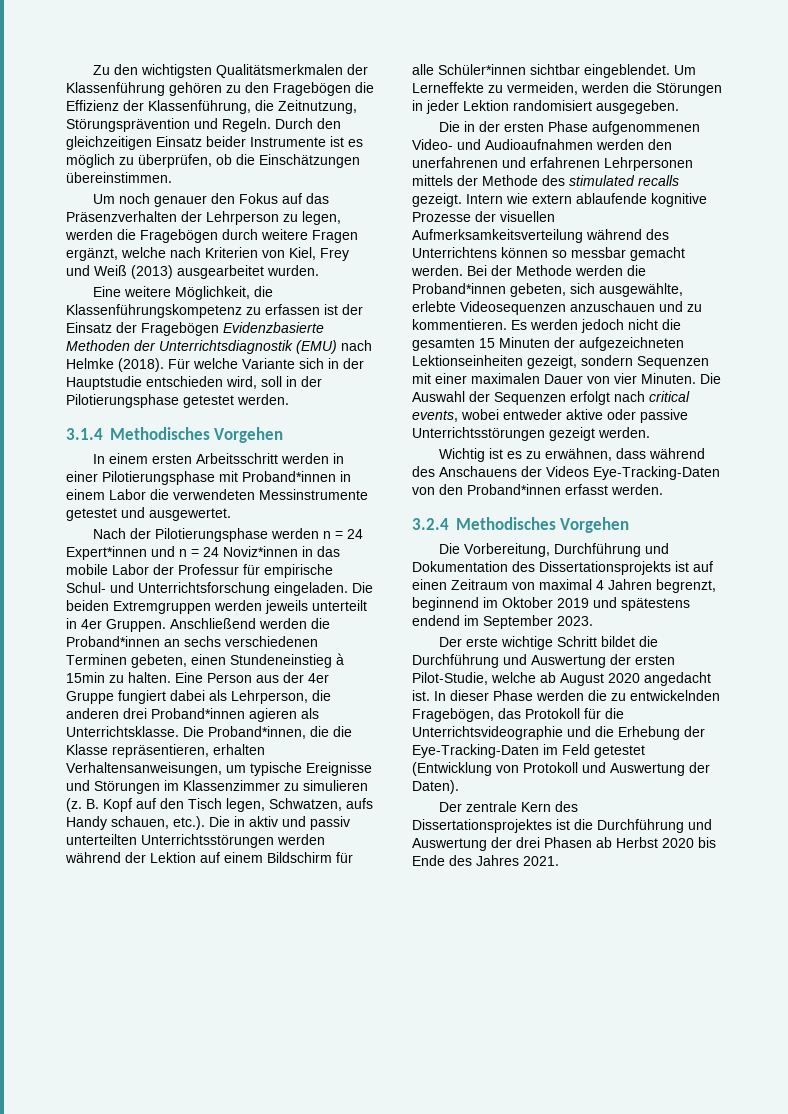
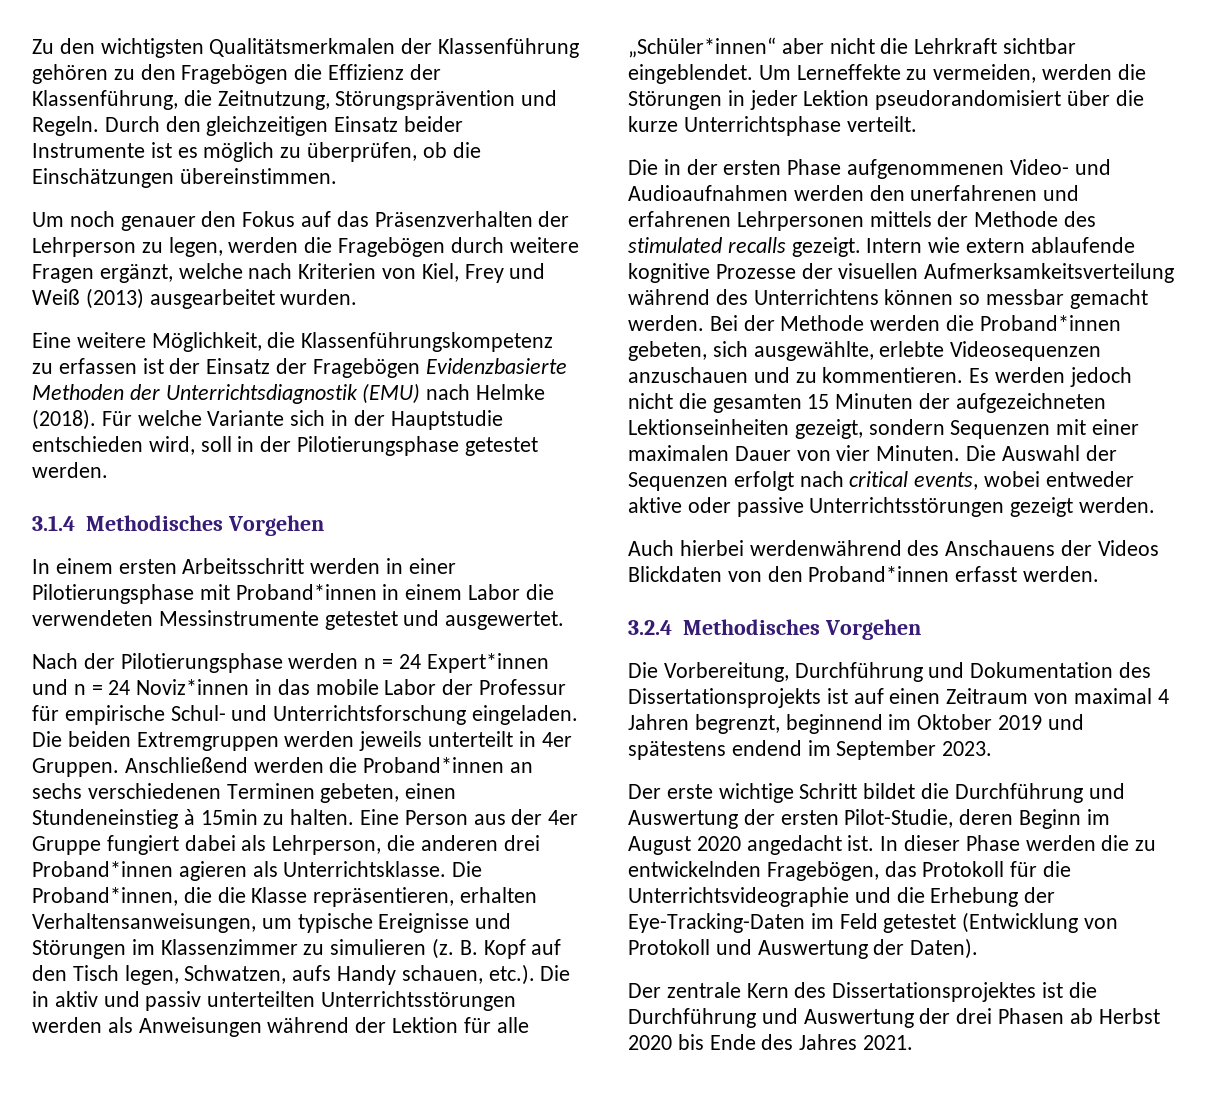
(325, 839) none -> [107,1017,262,1037] als Anweisungen
[200,852,353,863] [412,64,526,75] auf einem Bildschirm für alle Schüler*innen -> [463,1017,529,1033] [628,37,998,58] für alle „Schüler*innen“ aber nicht die Lehrkraft
[513,100,679,114] randomisiert ausgegeben. -> [875,90,1144,110] [628,116,917,136] pseudorandomisiert über die kurze Unterrichtsphase verteilt.
[439,448,706,462] Wichtig ist es zu erwähnen, dass während -> [628,540,902,556] Auch hierbei werdenwährend
[593,466,720,480] Eye-Tracking-Daten -> [628,566,722,582] Blickdaten
[491,672,556,683] welche ab -> [959,809,1110,829] deren Beginn im

